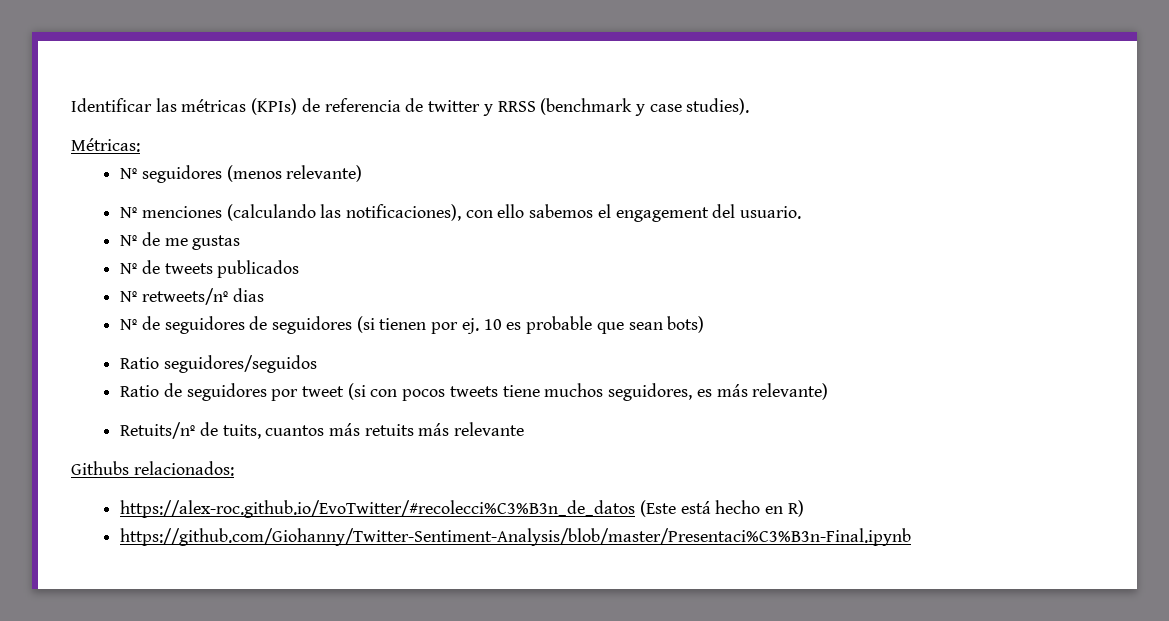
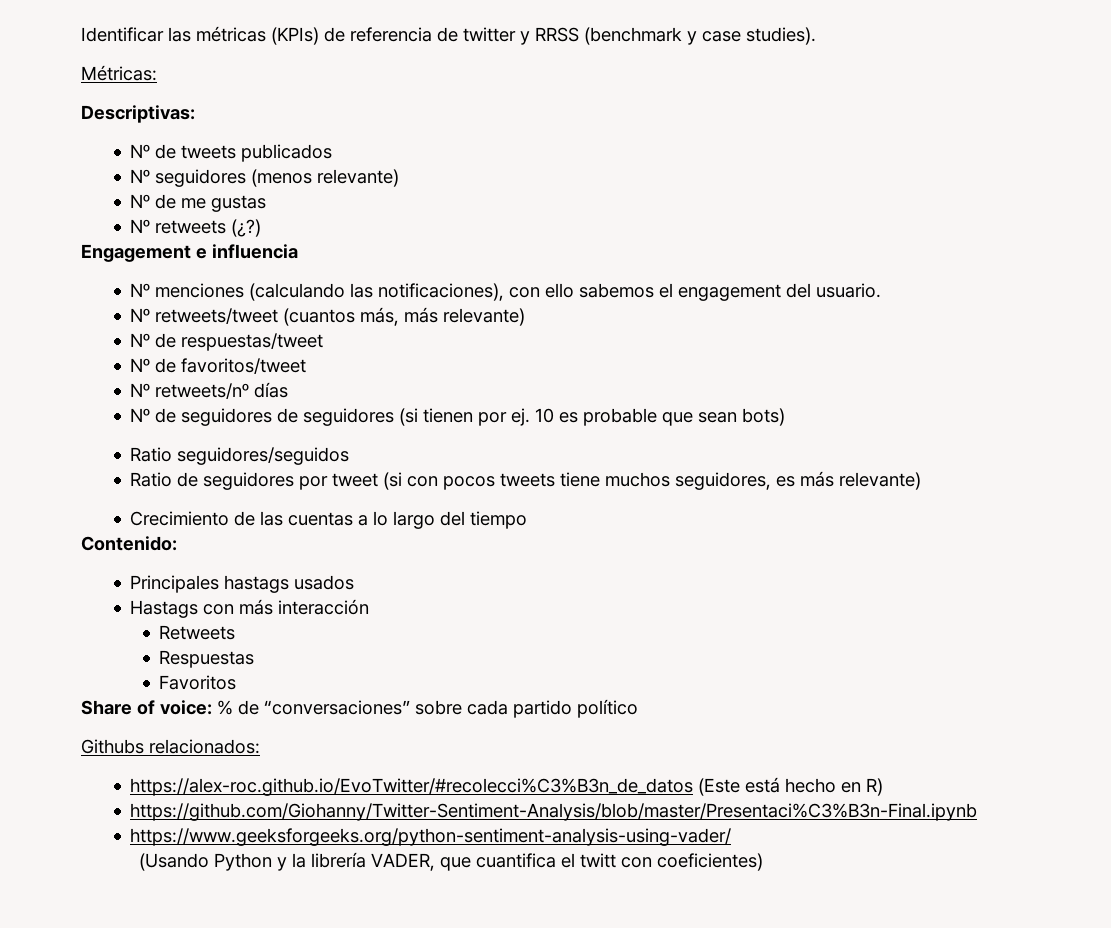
(140, 145) none -> [81,105,195,123] [130,144,333,162] // Descriptivas: // Nº de tweets publicados
(363, 173) none -> [130,194,267,212] [130,219,262,237] [81,244,298,262] // Nº de me gustas // Nº retweets (¿?) // Engagement e influencia
[141,232,241,250] [120,260,300,278] de me gustas // Nº de tweets publicados -> [155,307,526,326] [130,333,324,351] [130,358,307,374] retweets/tweet (cuantos más, más relevante) // Nº de respuestas/tweet // Nº de favoritos/tweet
[232,288,264,302] dias -> [254,382,289,398] días
[120,422,525,439] Retuits/nº de tuits, cuantos más retuits más relevante -> [130,511,528,529] [81,536,177,551] [130,575,355,593] [130,599,370,618] [159,625,236,640] [159,650,255,668] [159,675,237,690] [81,699,638,718] Crecimiento de las cuentas a lo largo del tiempo // Contenido: // Principales hastags usados // Hastags con más interacción // Retweets // Respuestas // Favoritos // Share of voice: % de “conversaciones” sobre cada partido político
(912, 537) none -> [130,828,732,846] [139,852,764,871] // https://www.geeksforgeeks.org/python-sentiment-analysis-using-vader/ // (Usando Python y la librería VADER, que cuantifica el twitt con coeficientes)

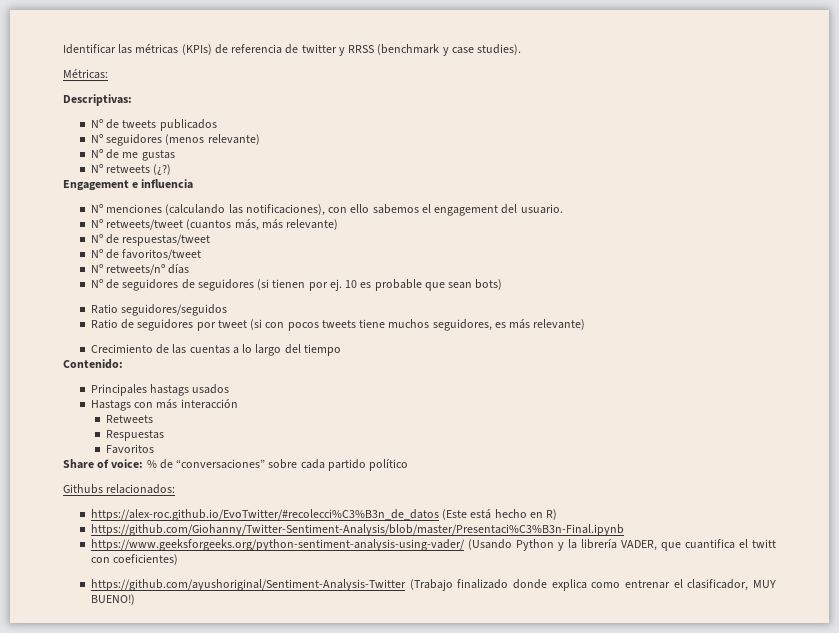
(732, 837) // -> (465, 545) none
(764, 862) none -> [90,579,777,591] [90,594,135,605] // https://github.com/ayushoriginal/Sentiment-Analysis-Twitter (Trabajo finalizado donde explica como entrenar el clasificador, MUY BUENO!)

